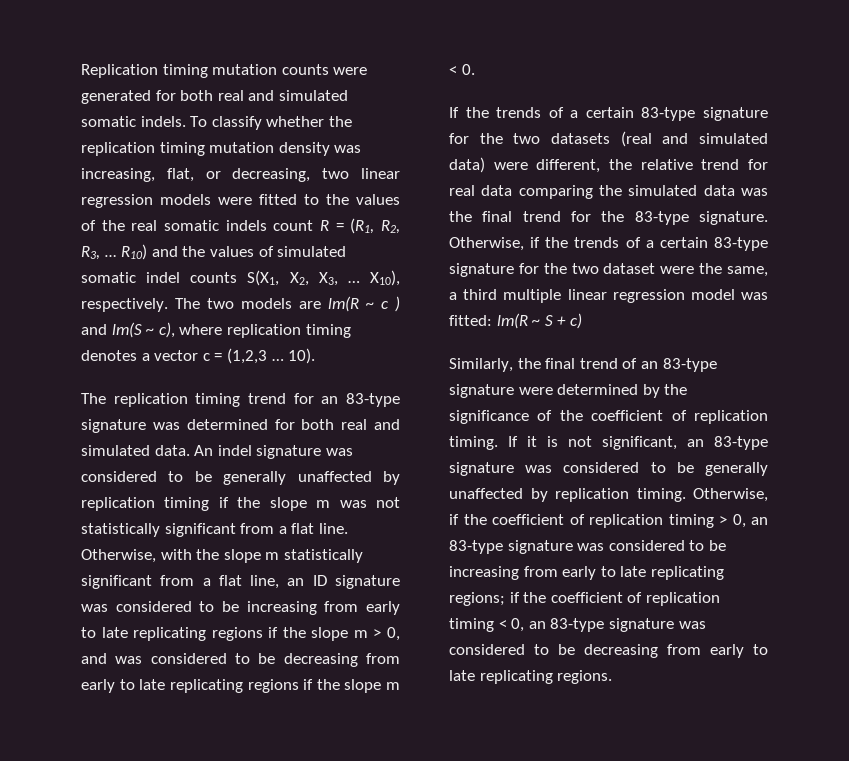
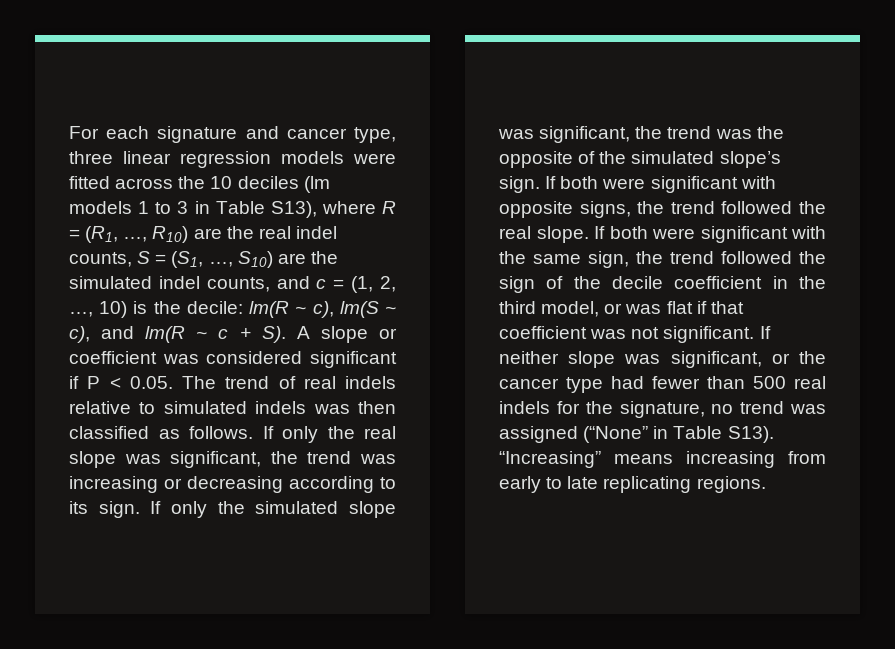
[81,64,368,78] [81,90,348,104] [81,116,352,130] [81,142,362,156] [81,168,350,182] Replication timing mutation counts were generated for both real and simulated somatic indels. To classify whether the replication timing mutation density was increasing, flat, or decreasing, two -> [69,126,397,143] [69,151,113,164] For each signature and cancer type, three
[304,194,400,205] [81,218,400,234] [81,244,347,260] [81,270,400,286] [81,296,400,312] [81,322,351,338] [81,348,316,364] [81,393,400,407] [81,419,400,433] [81,445,353,459] [81,471,400,485] [81,497,400,511] [81,523,348,537] [81,549,363,563] [81,575,400,589] [81,601,400,615] [81,627,400,641] [81,653,400,667] [81,679,400,693] [449,64,475,75] [449,107,768,121] [449,131,768,147] [449,157,768,173] [449,185,768,199] [449,211,768,225] [449,237,768,251] [449,263,768,277] [449,289,768,303] [449,313,582,329] [449,358,717,372] [449,384,688,398] [449,410,768,424] [449,436,768,450] [449,462,768,476] [449,488,768,502] [449,514,768,528] [449,540,726,554] [449,566,724,580] [449,592,720,606] [449,618,706,632] [449,644,768,658] [449,670,553,684] to the values of the real somatic indels count R = (R1, R2, R3, … R10) and the values of simulated somatic indel counts S(X1, X2, X3, … X10), respectively. The two models are lm(R ~ c ) and lm(S ~ c), where replication timing denotes a vector c = (1,2,3 … 10). // The replication timing trend for an 83-type signature was determined for both real and simulated data. An indel signature was considered to be generally unaffected by replication timing if the slope m was not statistically significant from a flat line. Otherwise, with the slope m statistically significant from a flat line, an ID signature was considered to be increasing from early to late replicating regions if the slope m > 0, and was considered to be decreasing from early to late replicating regions if the slope m < 0. // If the trends of a certain 83-type signature for the two datasets (real and simulated data) were different, the relative trend for real data comparing the simulated data was the final trend for the 83-type signature. Otherwise, if the trends of a certain 83-type signature for the two dataset were the same, a third multiple linear regression model was fitted: lm(R ~ S + c) // Similarly, the final trend of an 83-type signature were determined by the significance of the coefficient of replication timing. If it is not significant, an 83-type signature was considered to be generally unaffected by replication timing. Otherwise, if the coefficient of replication timing > 0, an 83-type signature was considered to be increasing from early to late replicating regions; if the coefficient of replication timing < 0, an 83-type signature was considered to be decreasing from early to late replicating -> [115,176,330,193] [69,201,396,218] [69,226,337,243] [69,251,338,268] [69,276,396,293] [69,301,396,318] [69,326,397,343] [69,351,398,368] [69,376,396,389] [69,401,396,414] [69,426,396,443] [69,451,396,468] [69,476,396,493] [69,501,396,518] [498,126,784,143] [499,151,781,168] [499,176,776,193] [499,201,826,218] [499,226,826,243] [499,251,826,268] [499,276,826,293] [499,301,744,317] [499,326,771,343] [499,351,826,368] [499,376,826,393] [499,401,826,418] [499,426,774,443] [499,451,826,468] [499,476,692,493] across the 10 deciles (lm models 1 to 3 in Table S13), where R = (R1, …, R10) are the real indel counts, S = (S1, …, S10) are the simulated indel counts, and c = (1, 2, …, 10) is the decile: lm(R ~ c), lm(S ~ c), and lm(R ~ c + S). A slope or coefficient was considered significant if P < 0.05. The trend of real indels relative to simulated indels was then classified as follows. If only the real slope was significant, the trend was increasing or decreasing according to its sign. If only the simulated slope was significant, the trend was the opposite of the simulated slope’s sign. If both were significant with opposite signs, the trend followed the real slope. If both were significant with the same sign, the trend followed the sign of the decile coefficient in the third model, or was flat if that coefficient was not significant. If neither slope was significant, or the cancer type had fewer than 500 real indels for the signature, no trend was assigned (“None” in Table S13). “Increasing” means increasing from early to late replicating

